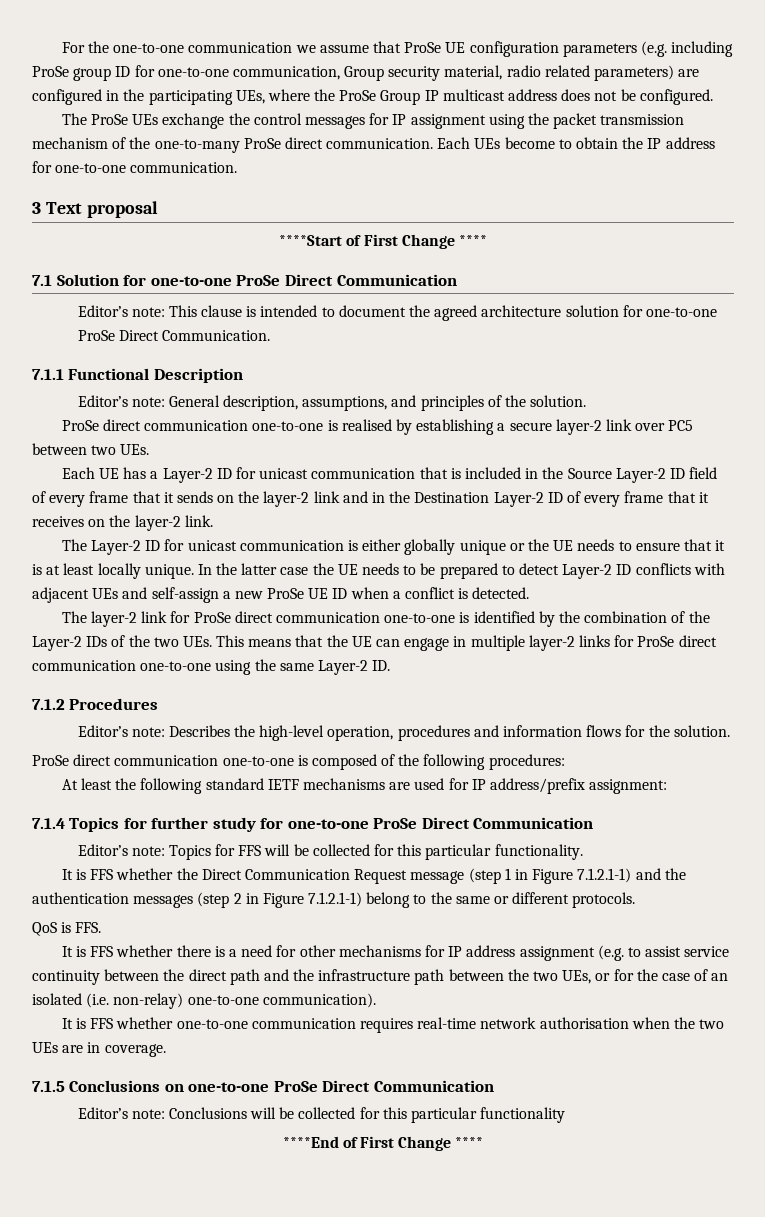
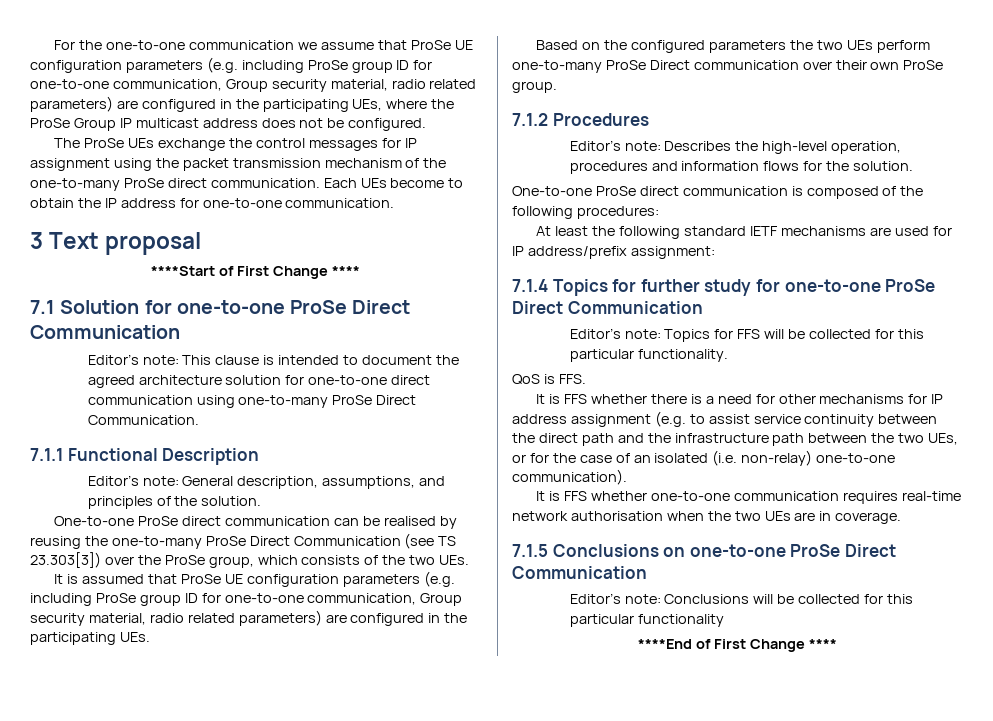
(717, 312) none -> [391,375,431,385] [87,395,329,408] direct communication using one-to-many
[61,419,694,435] [32,443,150,455] [61,467,718,483] [32,491,709,507] [32,515,213,531] [61,539,726,555] [32,563,725,579] [32,587,530,603] [61,611,710,627] [32,635,717,651] [32,659,391,675] ProSe direct communication one-to-one is realised by establishing a secure layer-2 link over PC5 between two UEs. // Each UE has a Layer-2 ID for unicast communication that is included in the Source Layer-2 ID field of every frame that it sends on the layer-2 link and in the Destination Layer-2 ID of every frame that it receives on the layer-2 link. // The Layer-2 ID for unicast communication is either globally unique or the UE needs to ensure that it is at least locally unique. In the latter case the UE needs to be prepared to detect Layer-2 ID conflicts with adjacent UEs and self-assign a new ProSe UE ID when a conflict is detected. // The layer-2 link for ProSe direct communication one-to-one is identified by the combination of the Layer-2 IDs of the two UEs. This means that the UE can engage in multiple layer-2 links for ProSe direct communication one-to-one using the same Layer-2 ID. -> [54,516,457,529] [30,533,457,549] [30,552,470,568] [54,571,455,587] [30,593,463,606] [30,610,468,626] [30,632,150,645] [536,40,930,53] [512,60,944,73] [512,81,557,93] One-to-one ProSe direct communication can be realised by reusing the one-to-many ProSe Direct Communication (see TS 23.303[3]) over the ProSe group, which consists of the two UEs. // It is assumed that ProSe UE configuration parameters (e.g. including ProSe group ID for one-to-one communication, Group security material, radio related parameters) are configured in the participating UEs. // Based on the configured parameters the two UEs perform one-to-many ProSe Direct communication over their own ProSe group.
[32,754,294,766] ProSe direct communication one-to-one -> [512,186,788,196] One-to-one ProSe direct communication
[61,868,686,884] [32,892,636,908] // It is FFS whether the Direct Communication Request message (step 1 in Figure 7.1.2.1-1) and the authentication messages (step 2 in Figure 7.1.2.1-1) belong to the same or different protocols. -> (728, 355) none

